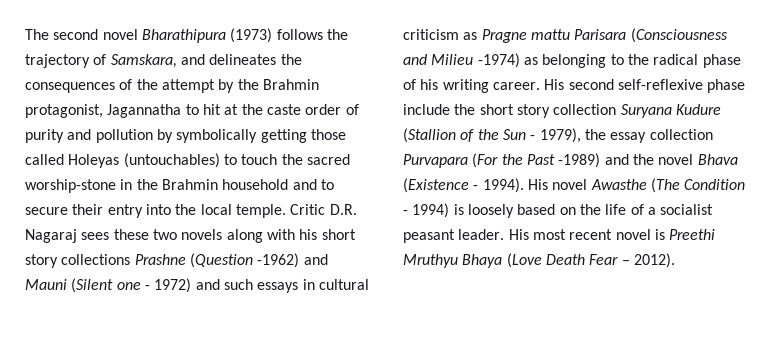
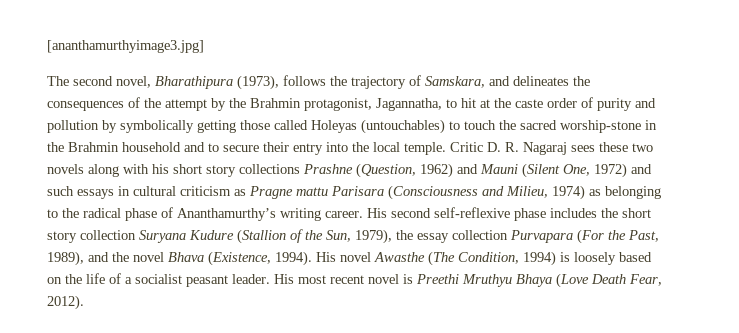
(25, 34) none -> [47,40,204,53] [ananthamurthyimage3.jpg] //
[102,28,273,43] novel Bharathipura (1973) -> [116,75,279,90] novel, Bharathipura (1973),
[107,104,182,118] Jagannatha -> [376,98,442,111] Jagannatha,
[329,204,357,215] D.R. -> [487,142,519,152] D. R.
[189,253,300,268] (Question -1962) -> [356,163,453,178] (Question, 1962)
[116,282,150,290] one - -> [563,164,590,176] One,
[431,53,520,68] Milieu -1974) -> [506,185,585,200] Milieu, 1974)
[420,79,439,90] his -> [177,208,276,221] Ananthamurthy’s
[403,104,450,115] include -> [550,208,597,218] includes
[502,129,536,140] Sun - -> [326,230,351,242] Sun,
[526,153,601,168] Past -1989) -> [628,230,659,242] [47,251,84,266] Past, 1989),
[403,178,479,193] (Existence - -> [208,251,271,266] (Existence,
[684,179,746,190] [403,210,408,215] Condition - -> [458,252,519,264] Condition,
[589,254,630,265] Fear – -> [629,274,662,286] Fear,

